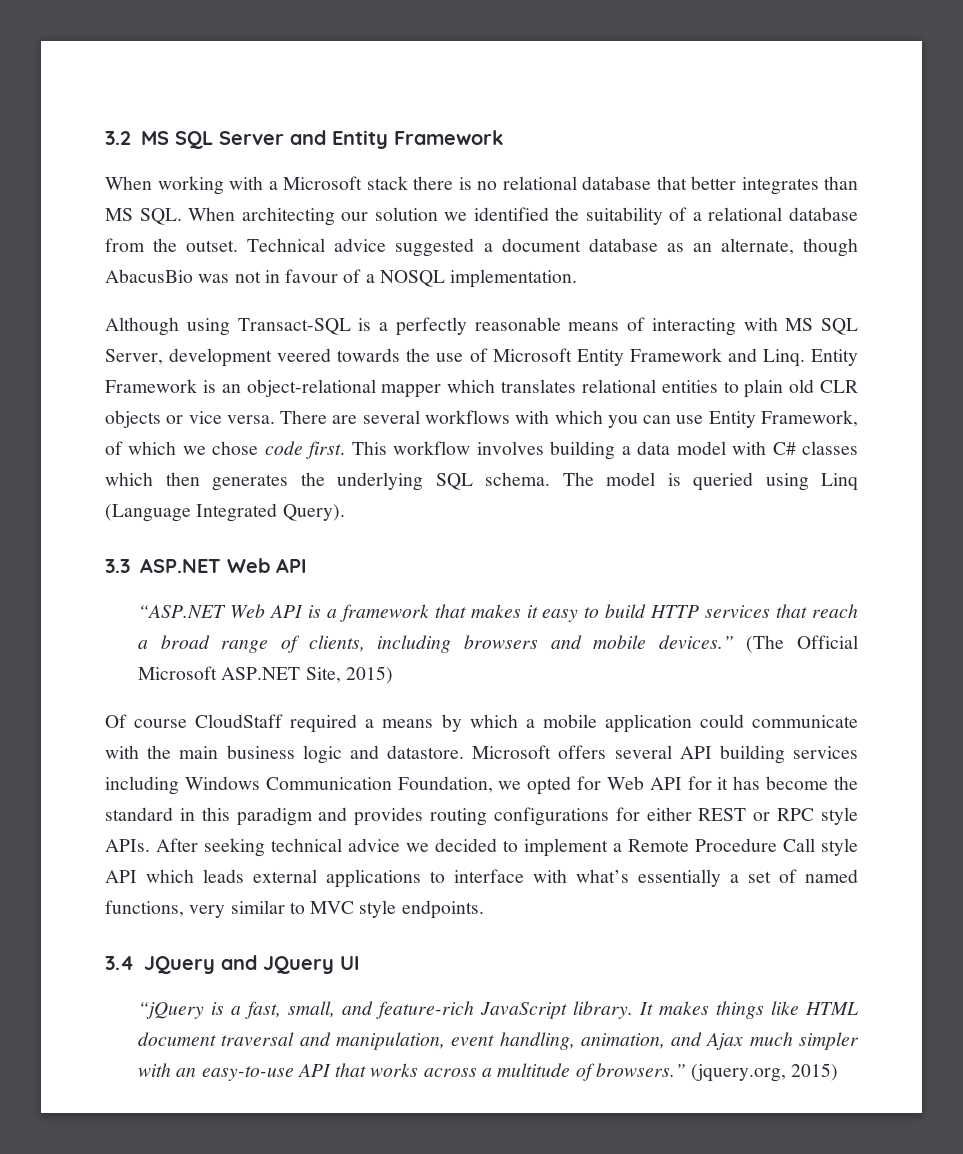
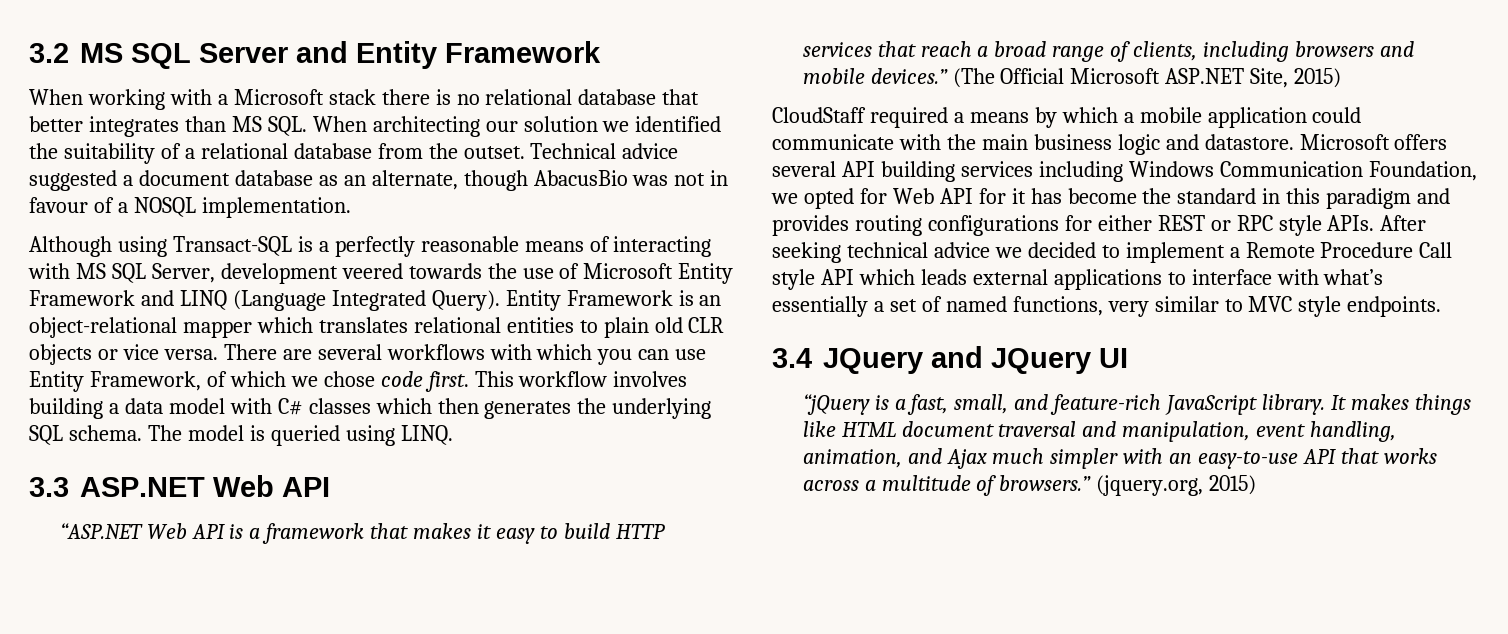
[762,349,805,367] Linq. -> [179,290,500,311] LINQ (Language Integrated Query).
[821,473,858,491] [105,503,345,522] Linq (Language Integrated Query). -> [400,425,453,445] LINQ.
[105,714,188,728] Of course -> (1342, 78) none

